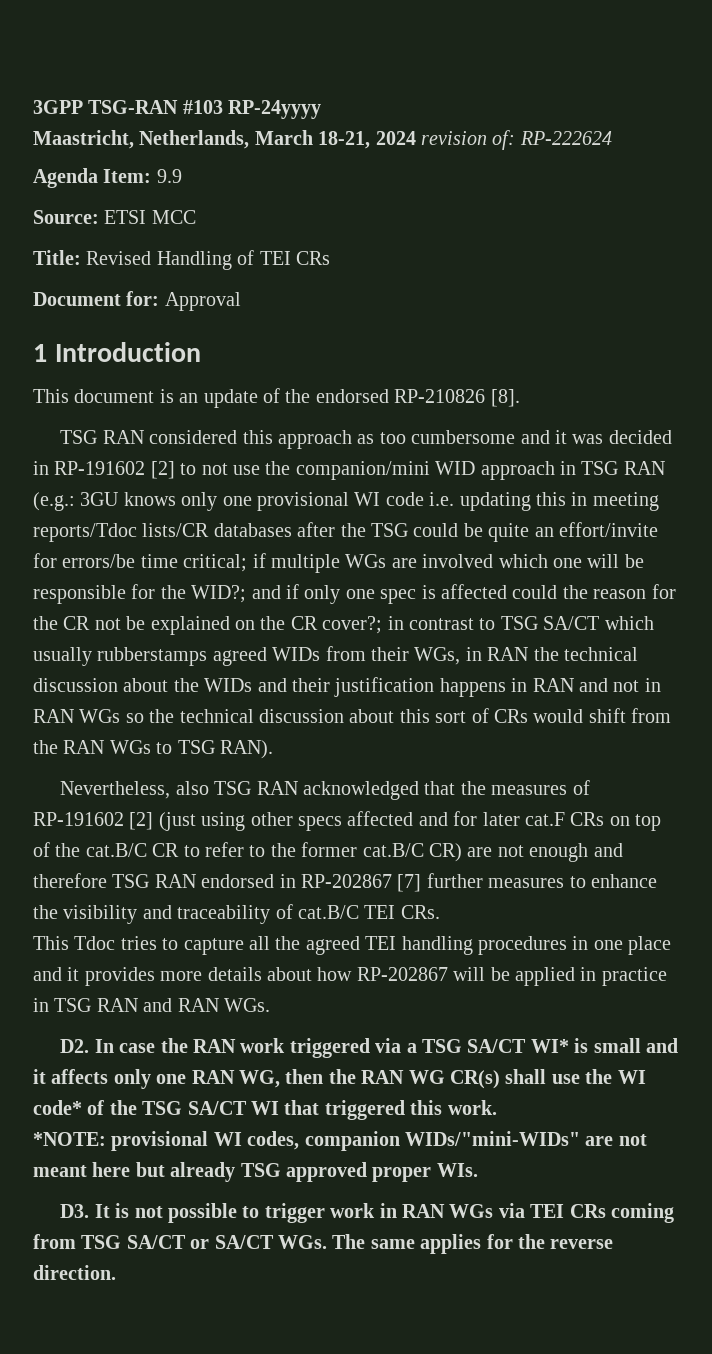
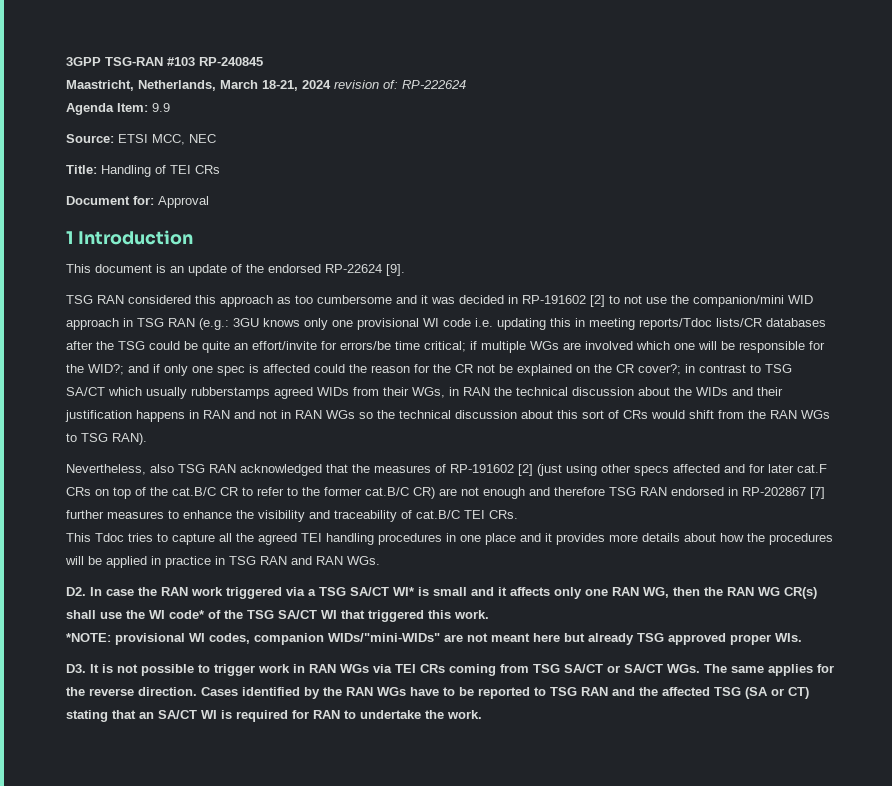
[228,100,322,119] RP-24yyyy -> [199,57,263,66] RP-240845
[151,210,196,224] MCC -> [152,134,216,145] MCC, NEC
[86,251,152,265] Revised -> (97, 169) none
[394,389,520,407] RP-210826 [8]. -> [325,264,405,276] RP-22624 [9].
[356,967,448,981] RP-202867 -> [747,533,833,545] the procedures
(116, 1272) none -> [201,687,809,699] [66,710,482,722] Cases identified by the RAN WGs have to be reported to TSG RAN and the affected TSG (SA or CT) stating that an SA/CT WI is required for RAN to undertake the work.

